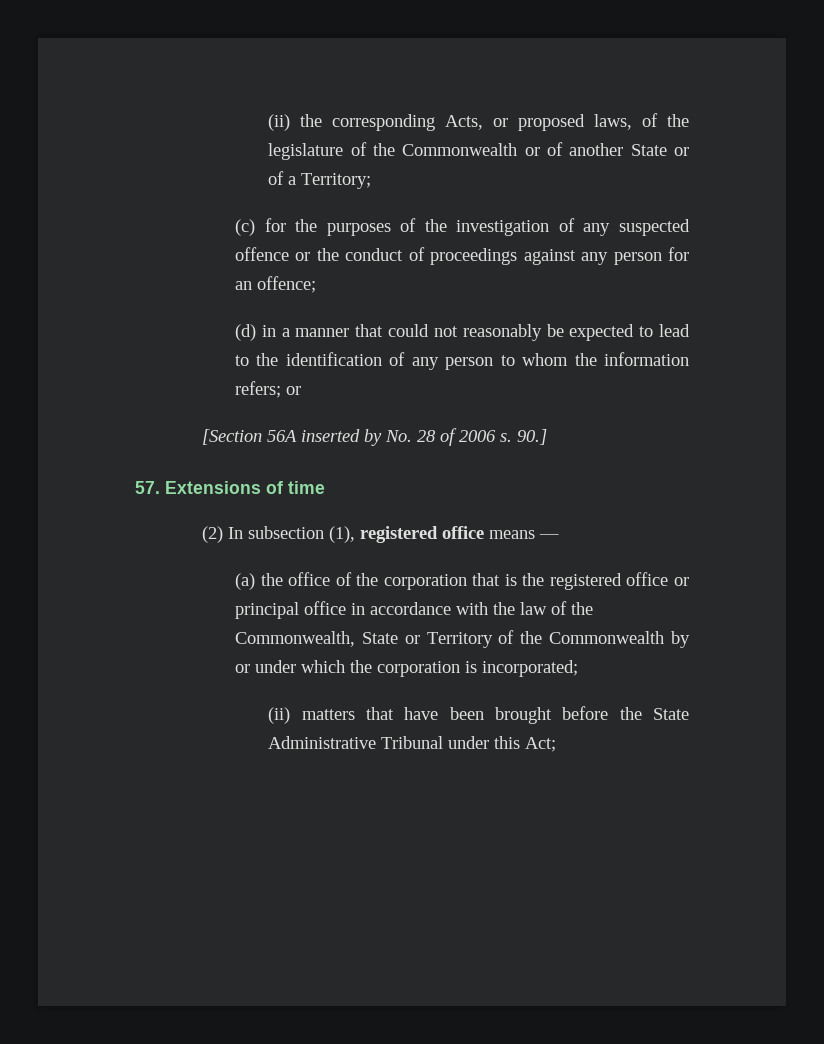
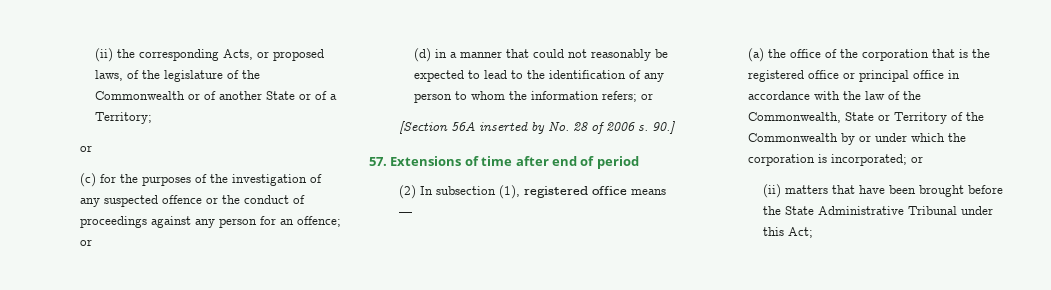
(372, 181) none -> [80,145,93,152] // or
(316, 284) none -> [80,239,93,246] or
(325, 487) none -> [515,156,639,169] after end of period
(578, 668) none -> [911,156,924,163] or

